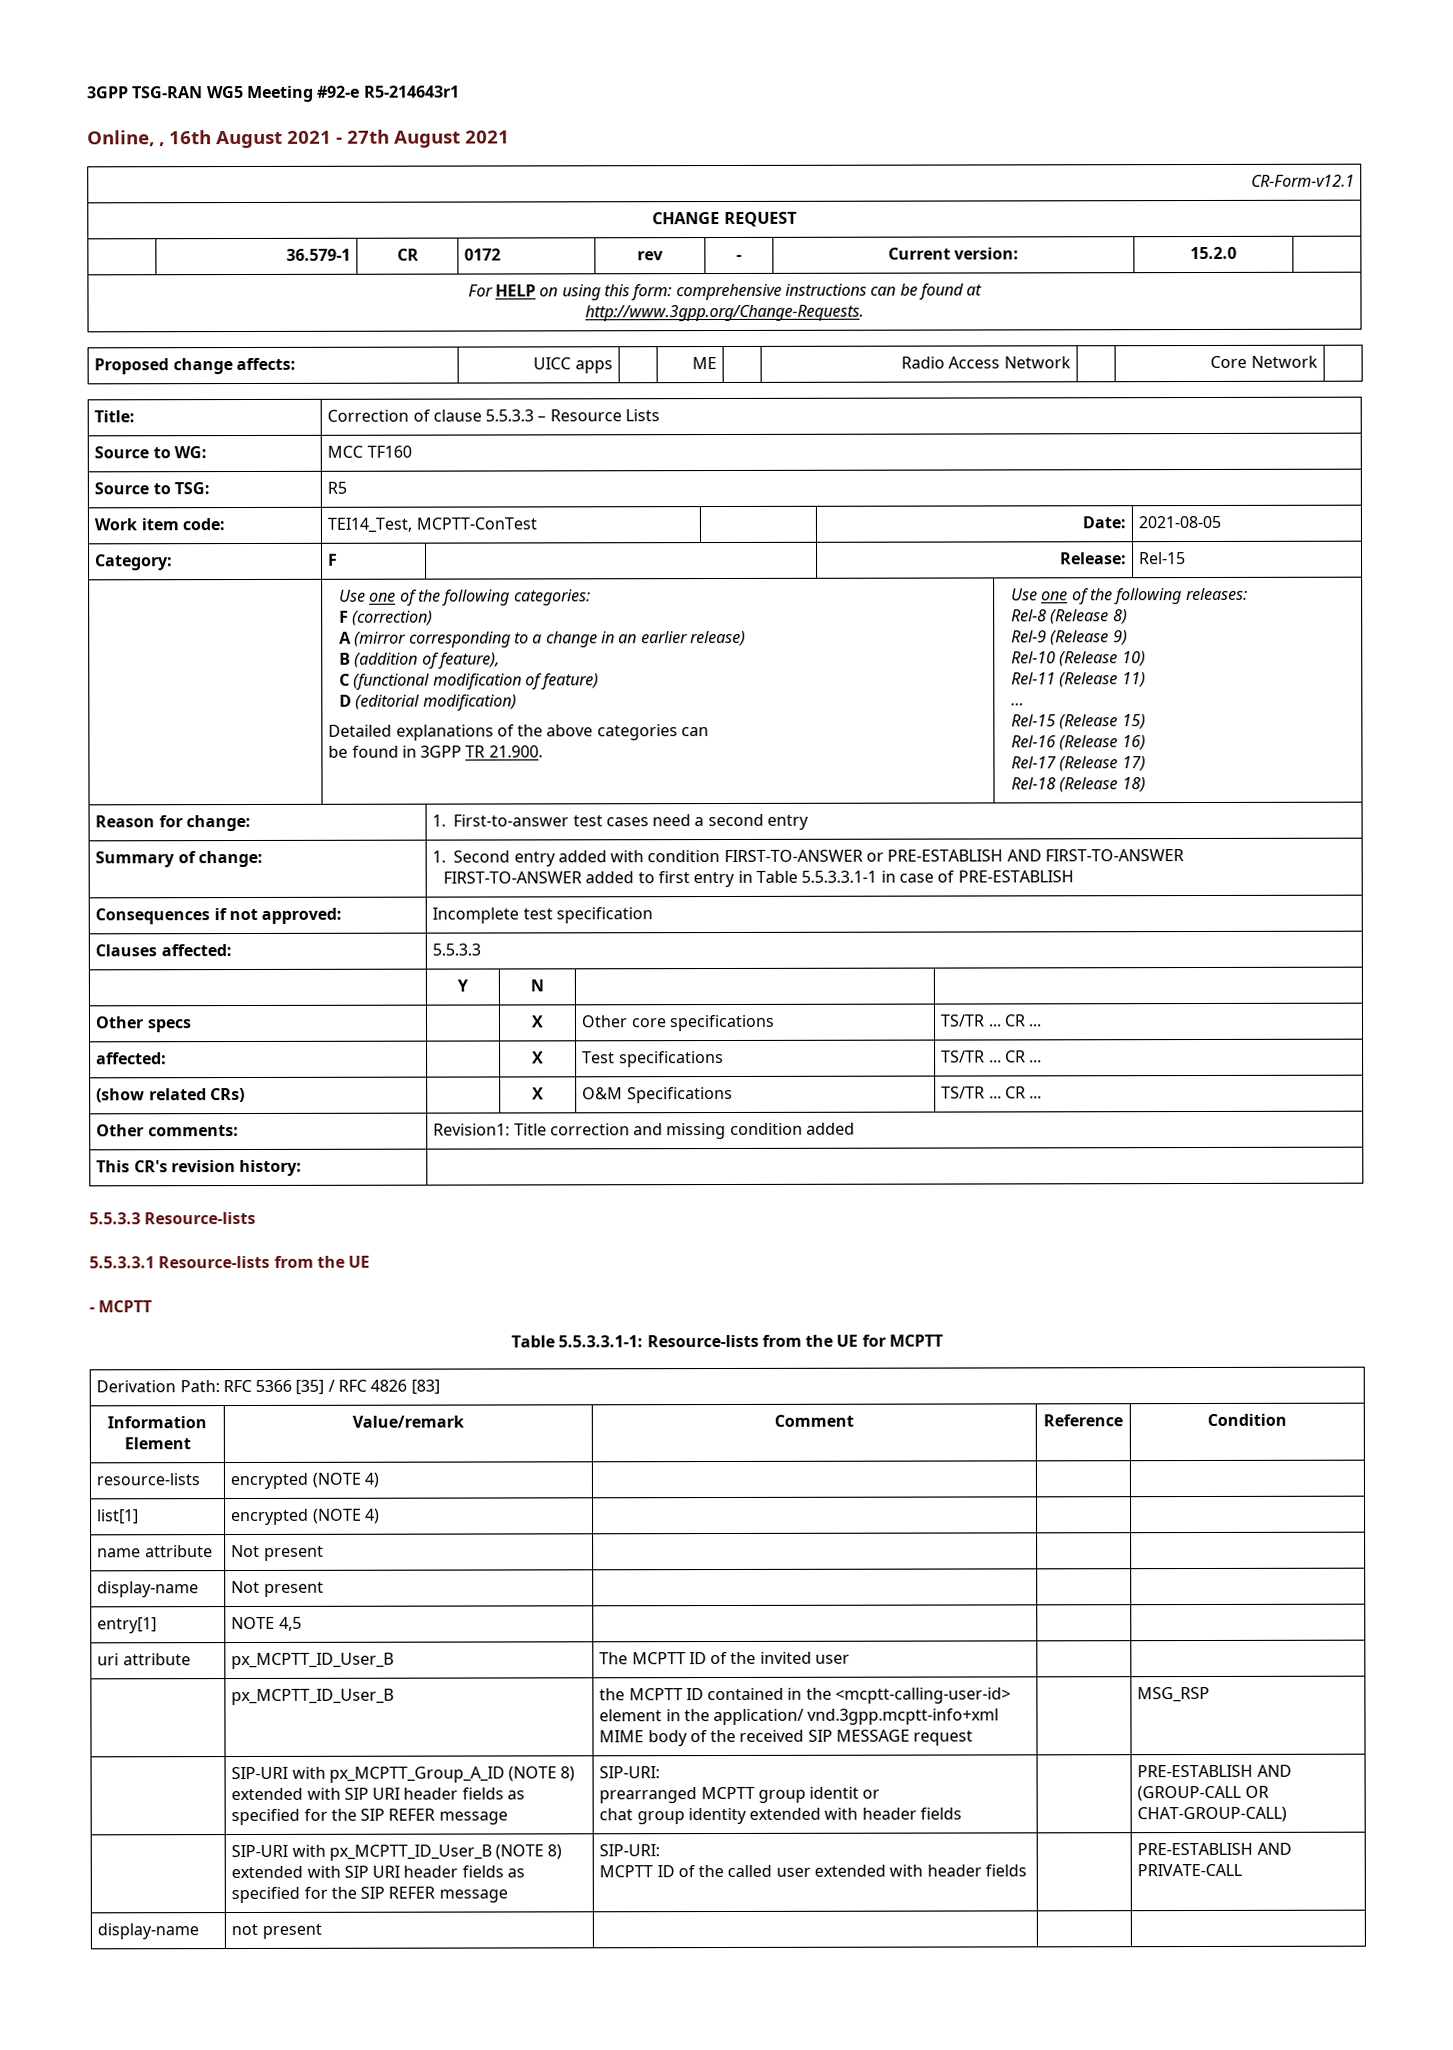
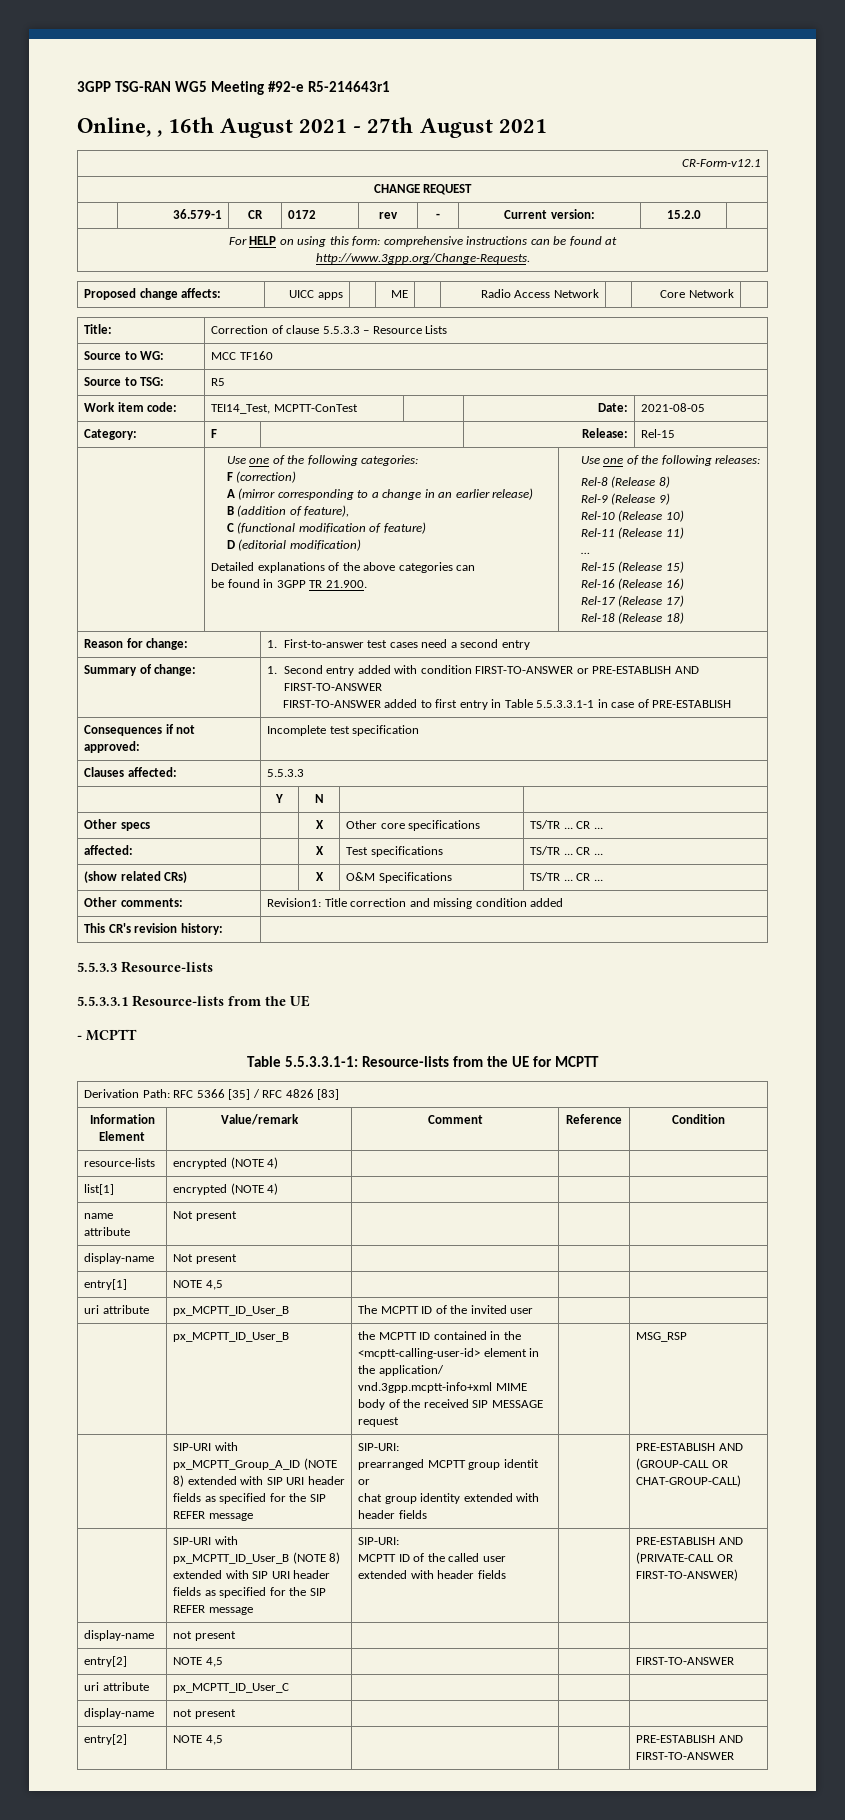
[1137,1863,1243,1877] [97,1923,200,1940] [231,1923,322,1939] PRIVATE-CALL // display-name | not present | | | -> [636,1552,733,1564] [636,1569,739,1581] [84,1630,155,1641] [173,1631,236,1641] [84,1656,128,1667] [173,1657,223,1667] [636,1657,735,1665] [84,1682,149,1691] [173,1683,290,1693] [84,1708,155,1719] [173,1709,236,1719] [84,1734,128,1745] [173,1735,223,1745] [636,1735,743,1743] [636,1752,735,1760] (PRIVATE-CALL OR FIRST-TO-ANSWER) // display-name | not present | | | // entry[2] | NOTE 4,5 | | | FIRST-TO-ANSWER // uri attribute | px_MCPTT_ID_User_C | | | // display-name | not present | | | // entry[2] | NOTE 4,5 | | | PRE-ESTABLISH AND FIRST-TO-ANSWER

